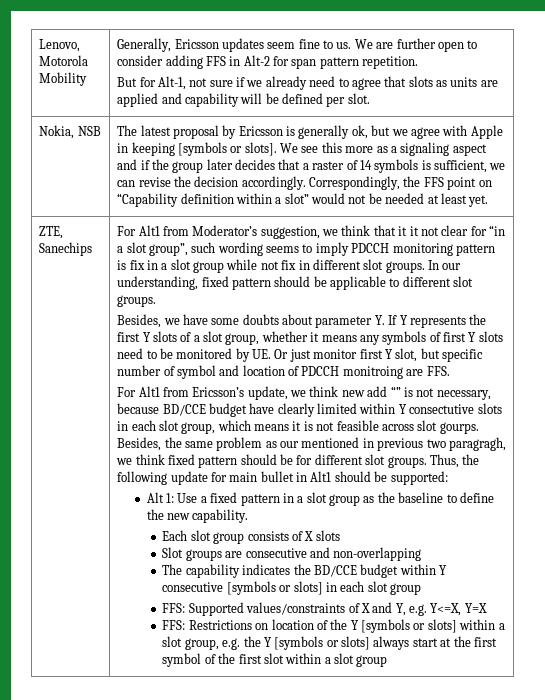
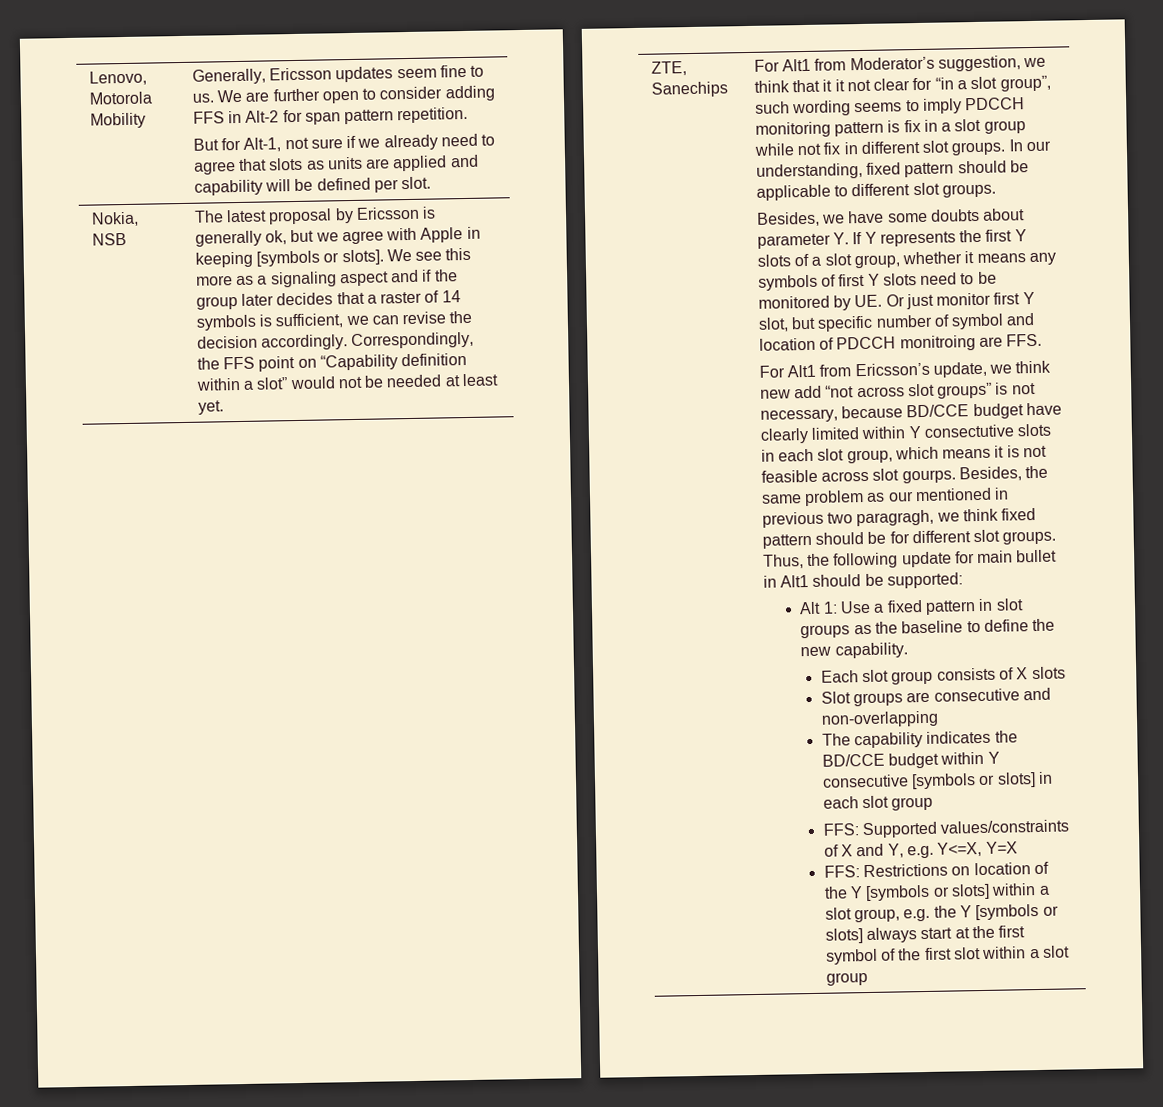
[390,386,401,397] “” -> [825,382,993,399] “not across slot groups”
[297,492,361,506] a slot group -> [995,598,1024,611] [800,624,851,639] slot groups

